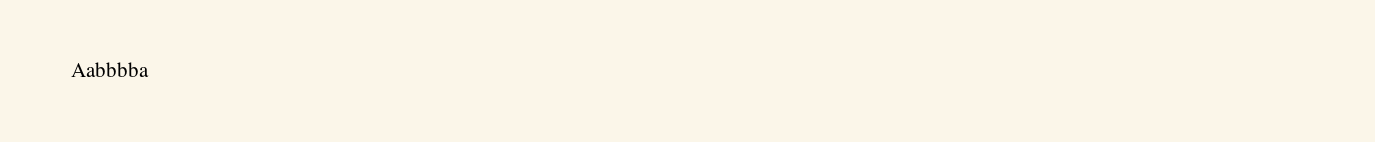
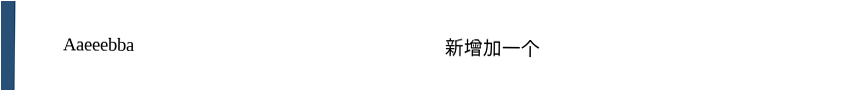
[71,62,149,77] Aabbbba -> [62,37,135,52] [444,38,541,58] Aaeeebba // 新增加一个

